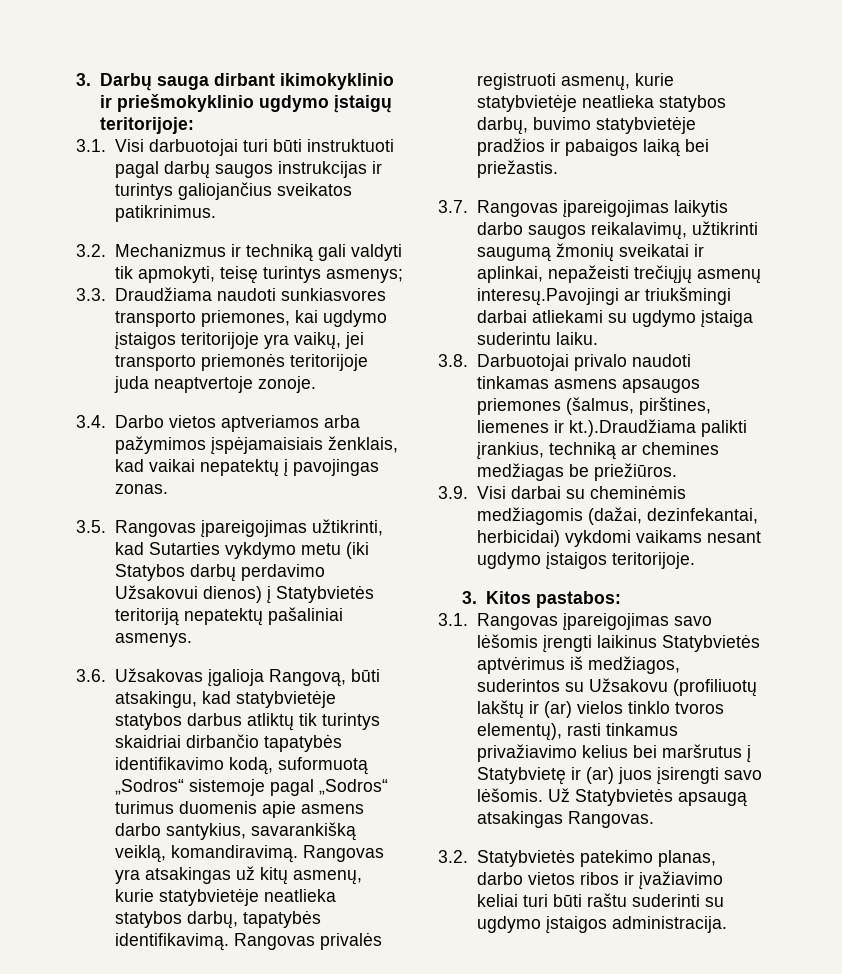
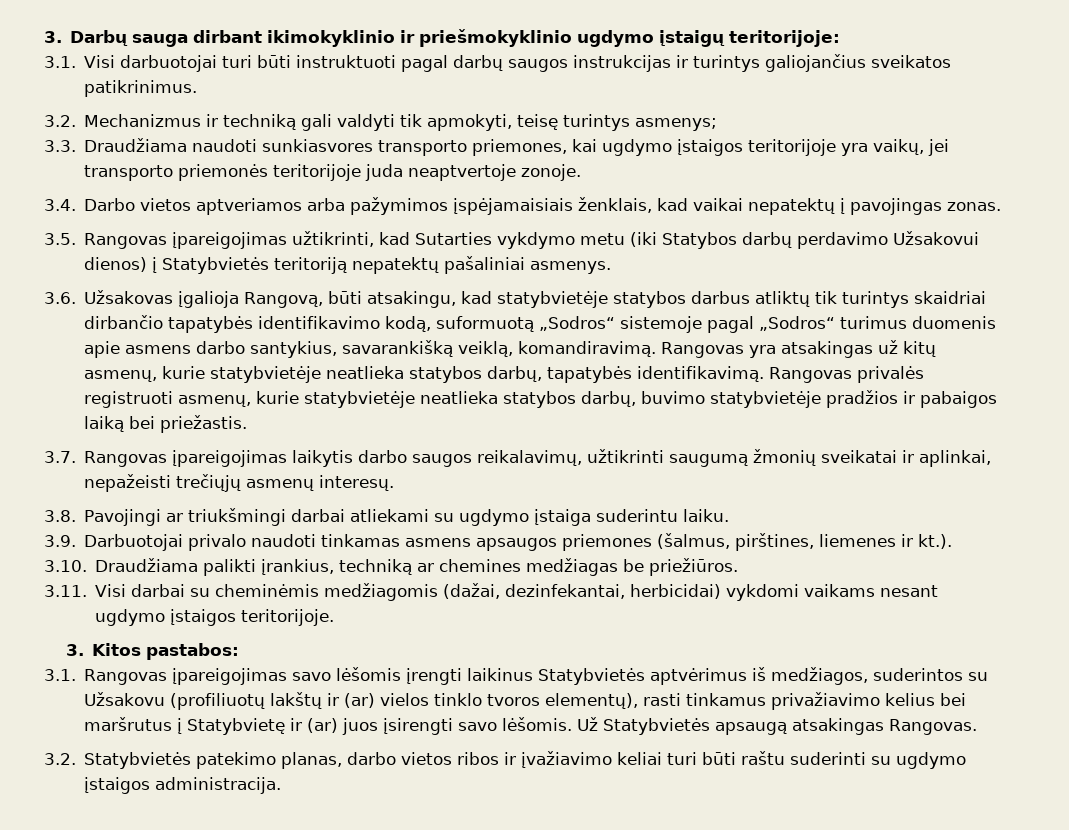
[476,288,619,306] interesų.Pavojingi -> [319,475,395,491] [44,509,162,526] interesų. // 3.8. Pavojingi
[438,354,468,367] 3.8. -> [44,535,76,547] 3.9.
[568,419,696,437] kt.).Draudžiama -> [918,534,953,549] [44,558,199,572] kt.). // 3.10. Draudžiama
[438,486,468,499] 3.9. -> [44,585,87,597] 3.11.

